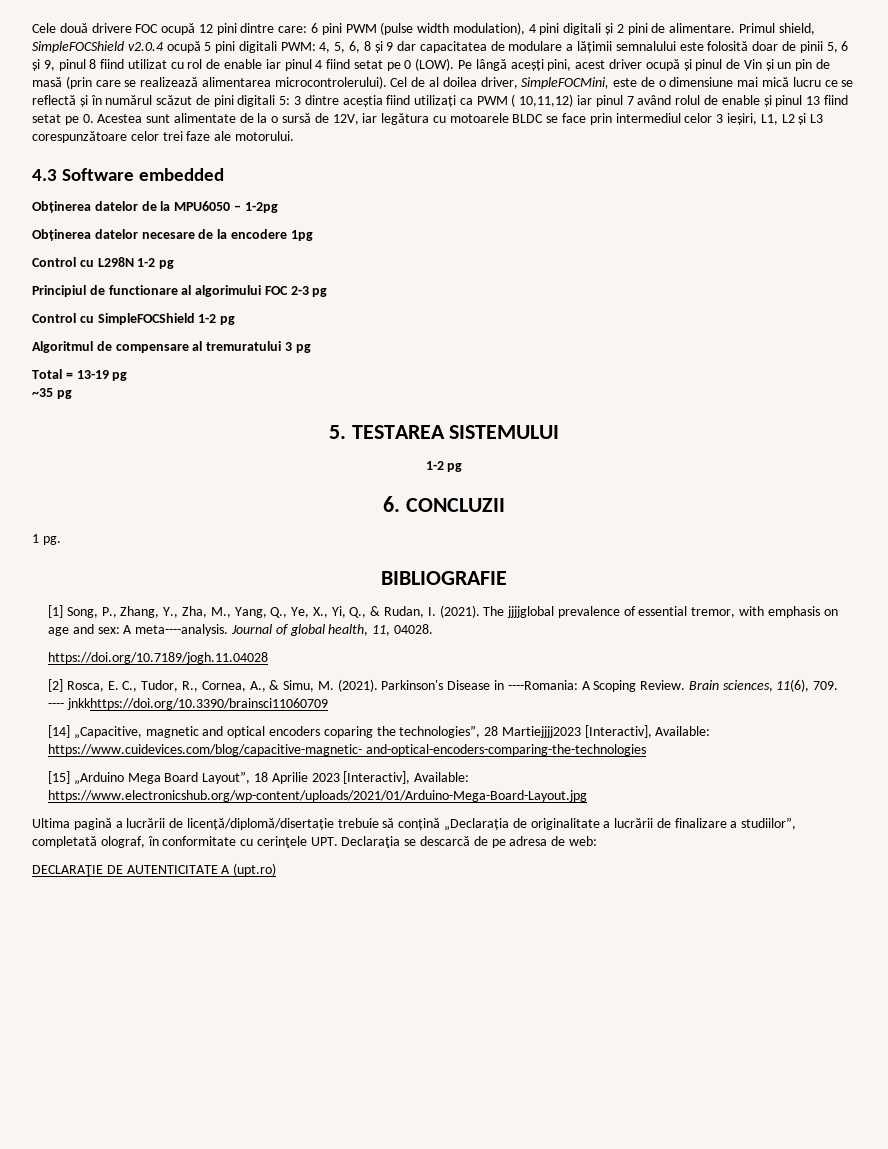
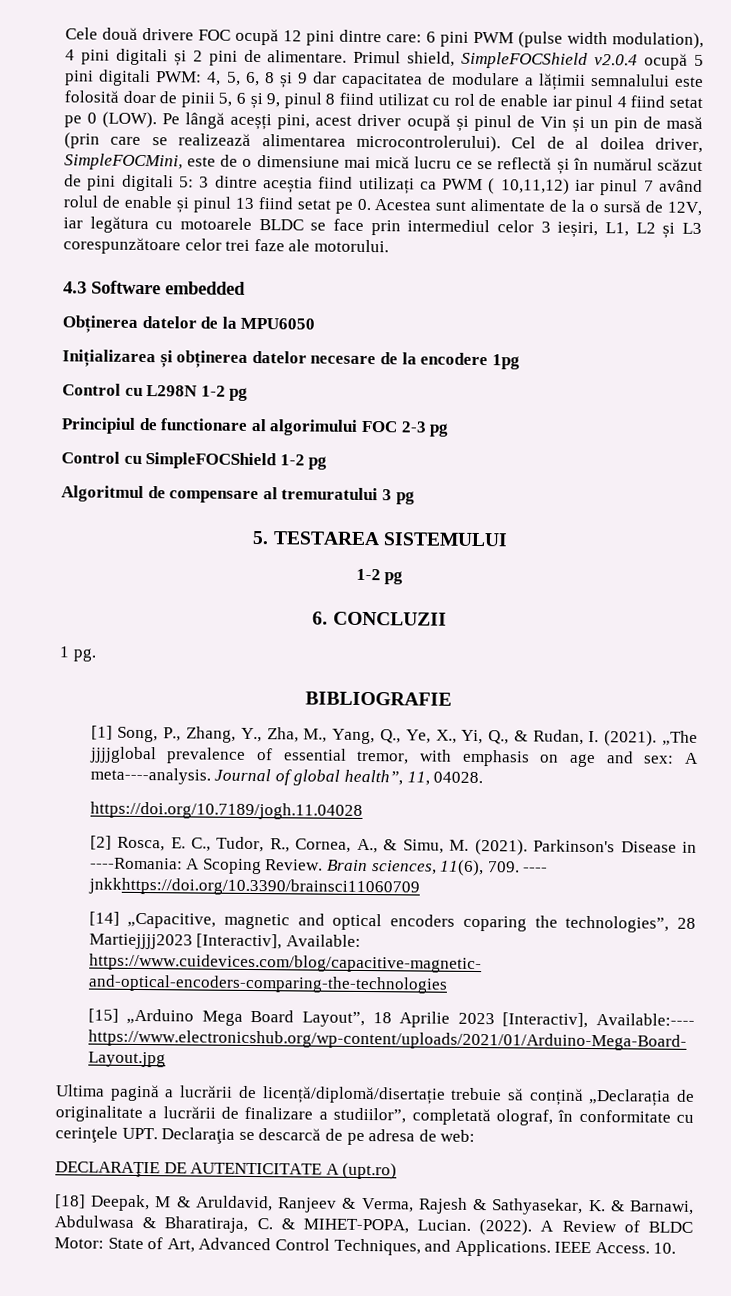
[233,202,278,213] [32,229,91,241] – 1-2pg // Obținerea -> [62,349,249,368] // Inițializarea și obținerea
[32,369,128,381] [32,388,72,399] // Total = 13-19 pg // ~35 pg -> (415, 498) none
[483,606,505,616] The -> [662,730,699,746] „The
[328,624,369,636] health, -> [344,769,404,786] health”,
[414,772,470,782] [48,790,588,802] Available: https://www.electronicshub.org/wp-content/uploads/2021/01/Arduino-Mega-Board-Layout.jpg -> [595,1013,695,1026] [87,1029,687,1051] [87,1051,166,1068] Available:---- https://www.electronicshub.org/wp-content/uploads/2021/01/Arduino-Mega-Board- Layout.jpg
(277, 869) none -> [55,1194,694,1215] [54,1215,693,1236] [54,1237,677,1257] // [18] Deepak, M & Aruldavid, Ranjeev & Verma, Rajesh & Sathyasekar, K. & Barnawi, Abdulwasa & Bharatiraja, C. & MIHET-POPA, Lucian. (2022). A Review of BLDC Motor: State of Art, Advanced Control Techniques, and Applications. IEEE Access. 10.

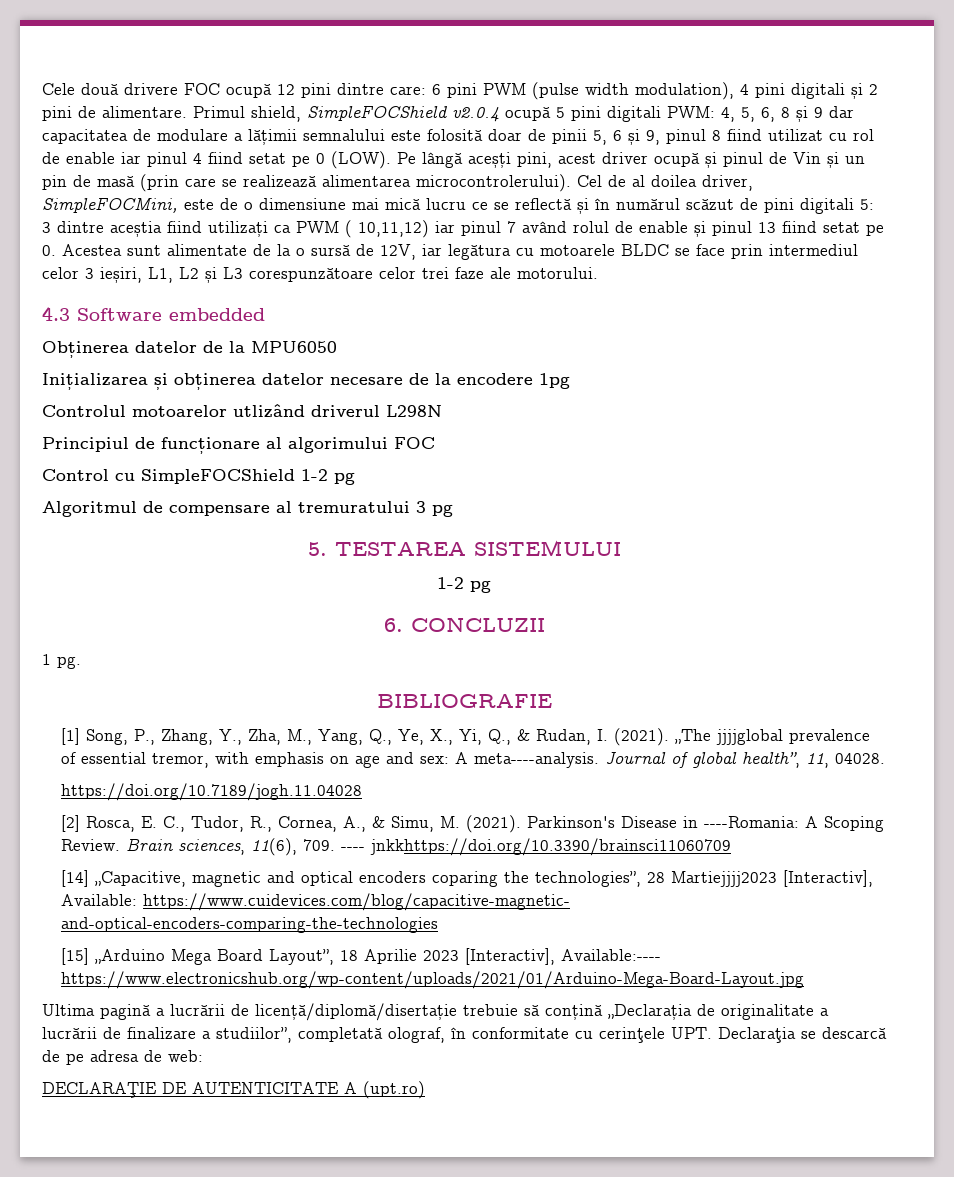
[62,383,143,397] Control cu -> [42,404,380,418] Controlul motoarelor utlizând driverul
[200,385,249,401] 1-2 pg -> (442, 411) none
[160,418,249,431] functionare -> [161,437,260,454] funcționare
[400,421,449,437] 2-3 pg -> (435, 443) none
[87,1029,687,1051] [87,1051,166,1068] https://www.electronicshub.org/wp-content/uploads/2021/01/Arduino-Mega-Board- Layout.jpg -> [61,971,805,989] https://www.electronicshub.org/wp-content/uploads/2021/01/Arduino-Mega-Board-Layout.jpg
[55,1194,694,1215] [54,1215,693,1236] [54,1237,677,1257] // [18] Deepak, M & Aruldavid, Ranjeev & Verma, Rajesh & Sathyasekar, K. & Barnawi, Abdulwasa & Bharatiraja, C. & MIHET-POPA, Lucian. (2022). A Review of BLDC Motor: State of Art, Advanced Control Techniques, and Applications. IEEE Access. 10. -> (425, 1090) none

